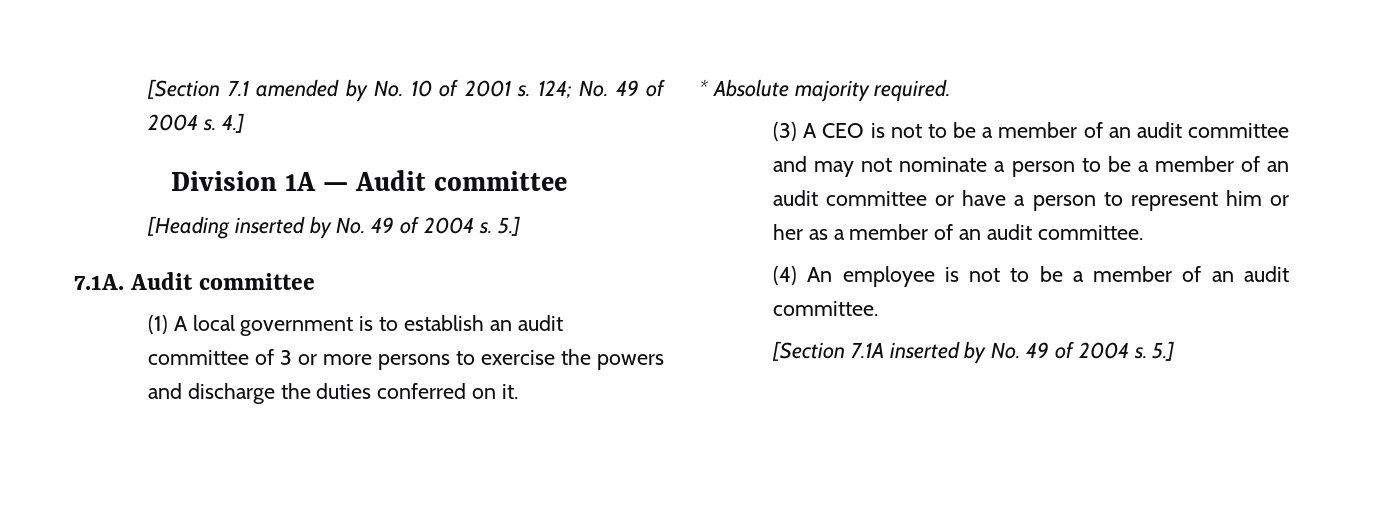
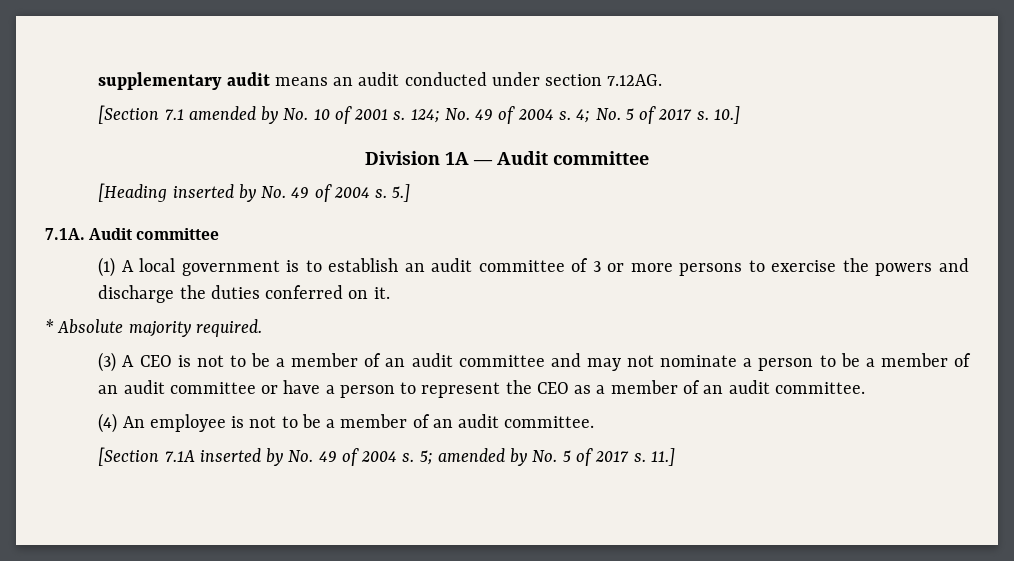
(147, 89) none -> [98,72,663,90] supplementary audit means an audit conducted under section 7.12AG. //
[221,113,244,133] 4.] -> [576,106,740,124] 4; No. 5 of 2017 s. 10.]
[1225,190,1289,206] [773,224,804,240] him or her -> [505,380,569,394] the CEO
[1152,341,1175,361] 5.] -> [419,448,675,466] 5; amended by No. 5 of 2017 s. 11.]

